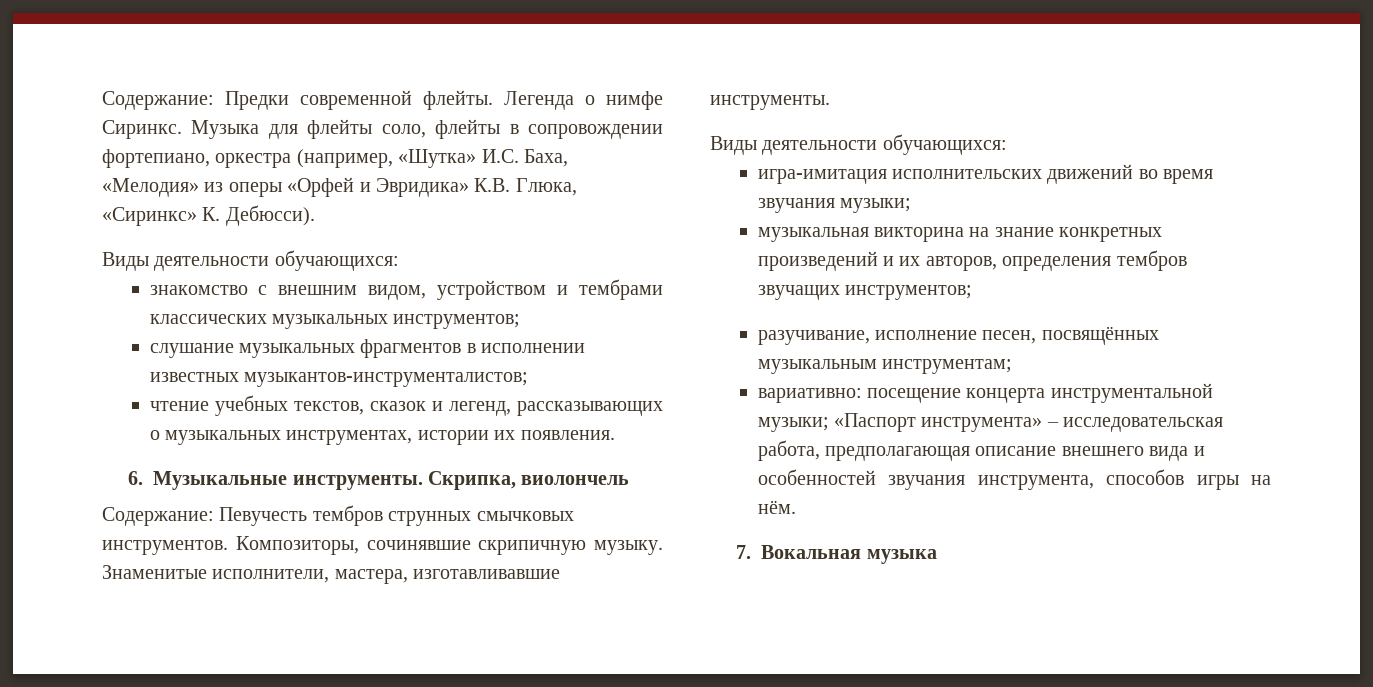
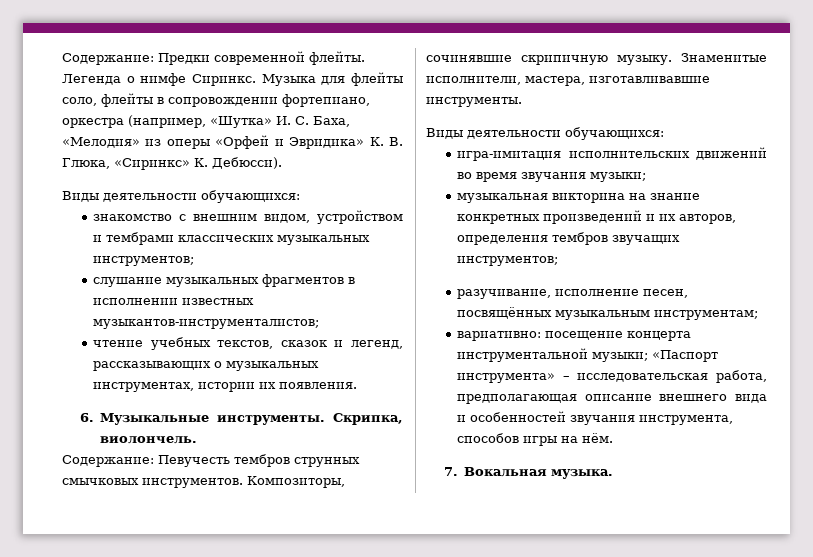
[481,149,519,163] И.С. -> [276,116,309,125] И. С.
[474,178,511,192] К.В. -> [369,137,403,146] К. В.
[521,475,630,485] виолончель -> [99,436,197,444] виолончель.
[866,549,937,564] музыка -> [550,469,613,479] музыка.

